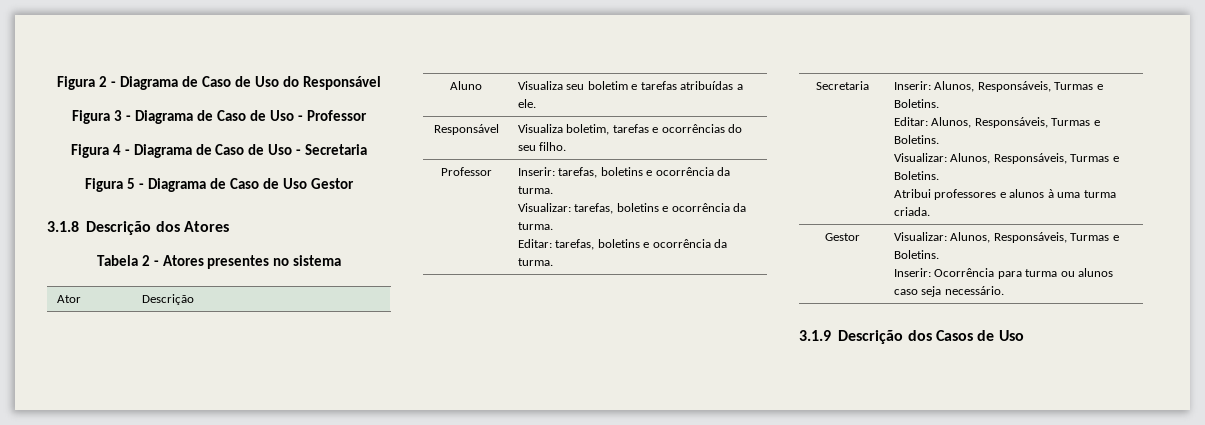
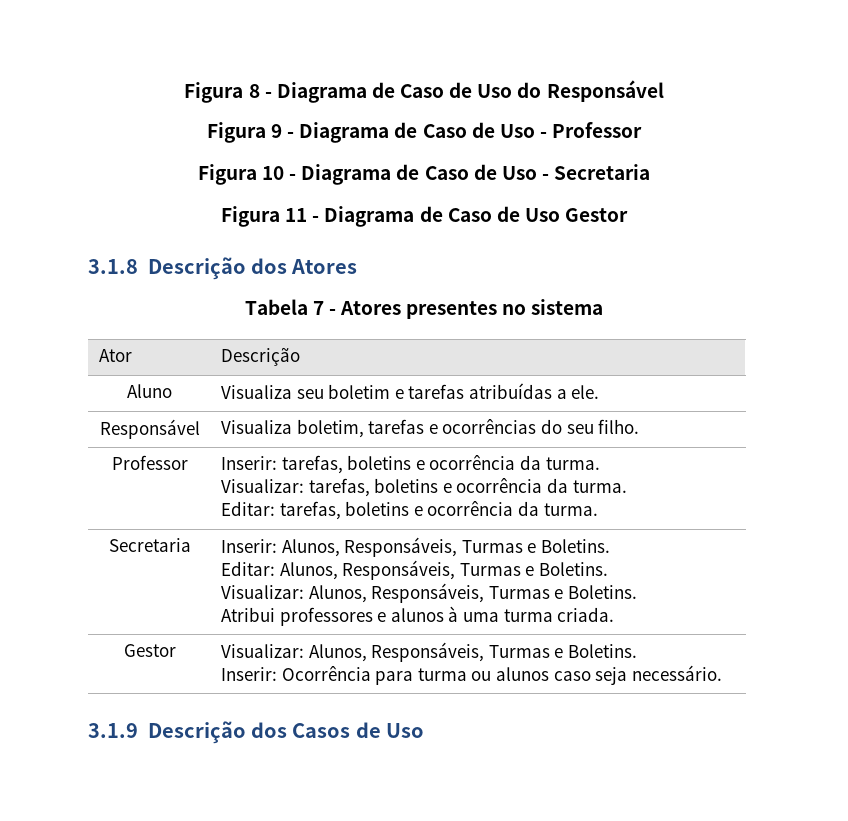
[57,76,108,90] Figura 2 -> [184,82,260,103] Figura 8
[114,110,123,121] 3 -> [271,124,283,138] 9
[112,144,121,155] 4 -> [262,166,285,180] 10
[127,178,136,189] 5 -> [285,208,308,222] 11
[141,255,150,266] 2 -> [312,301,324,315] 7

